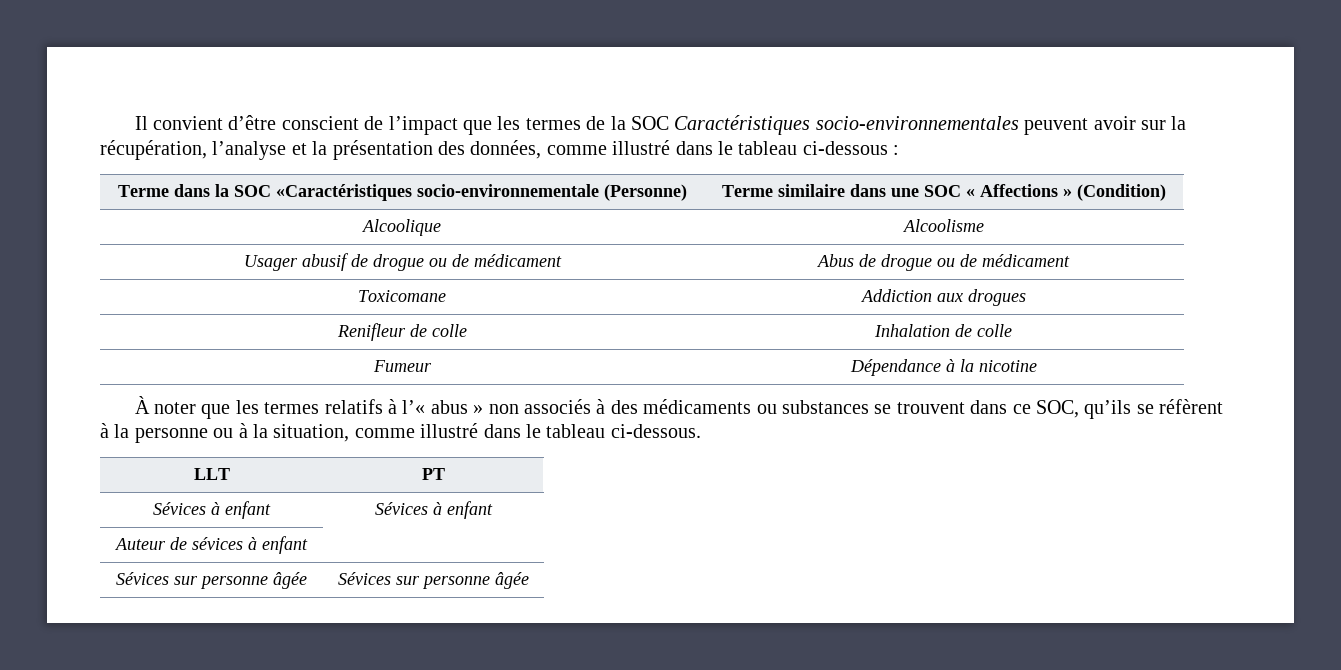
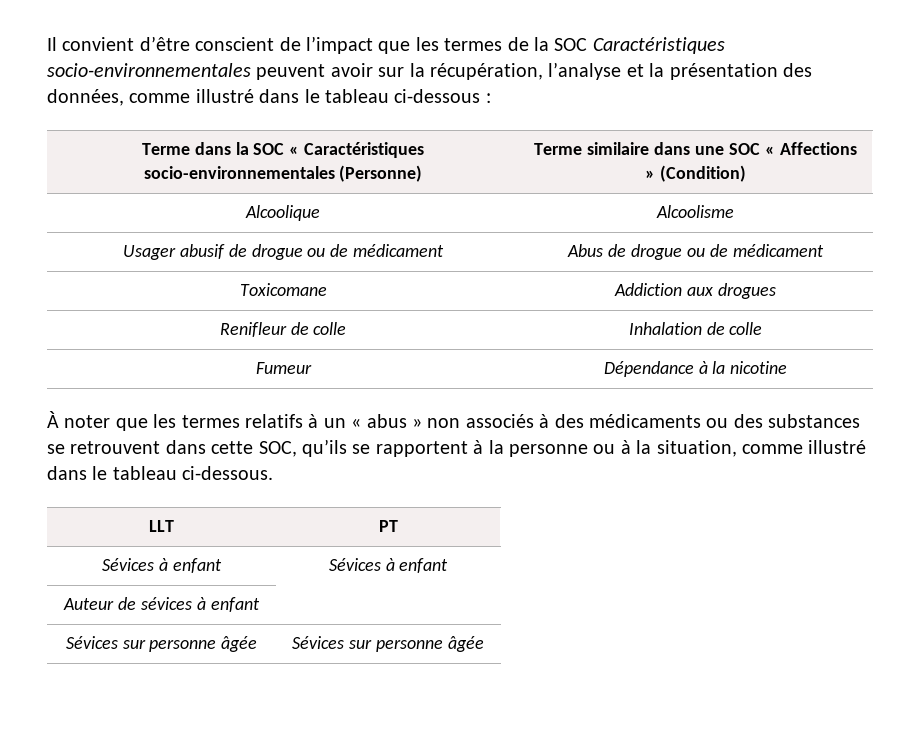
[275,184,599,201] «Caractéristiques socio-environnementale -> [289,142,425,158] [143,166,335,179] « Caractéristiques socio-environnementales
[402,400,426,414] l’« -> [323,418,362,428] un «
(777, 409) none -> [733,414,763,428] des
[896,400,1031,414] trouvent dans ce -> [70,440,254,454] retrouvent dans cette
[1159,399,1224,414] réfèrent -> [375,441,468,457] rapportent

